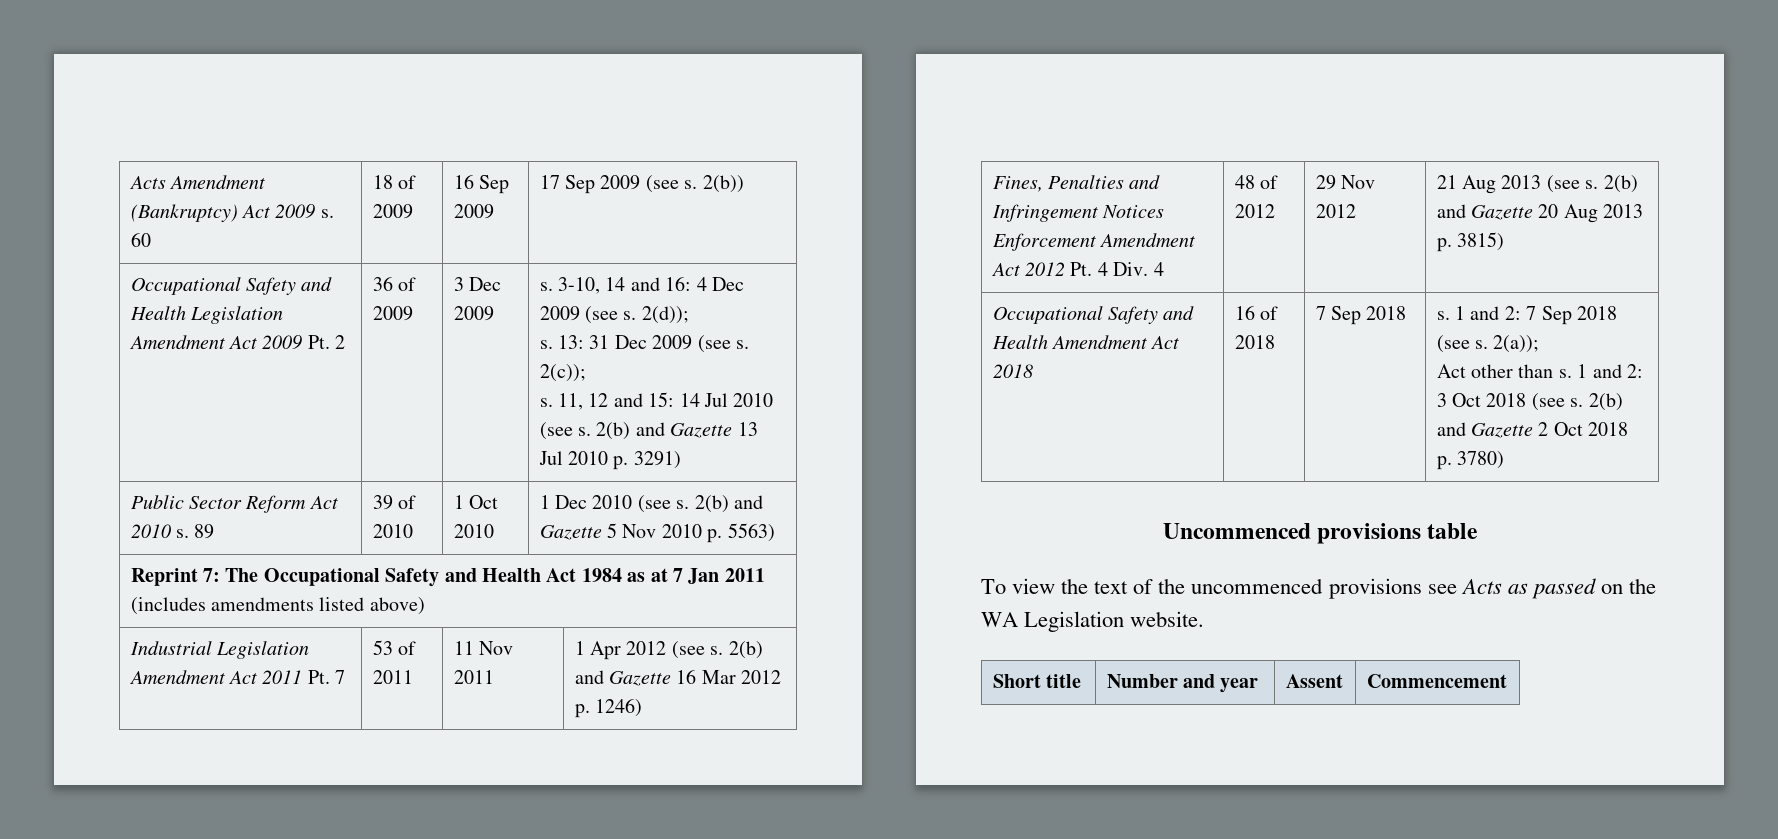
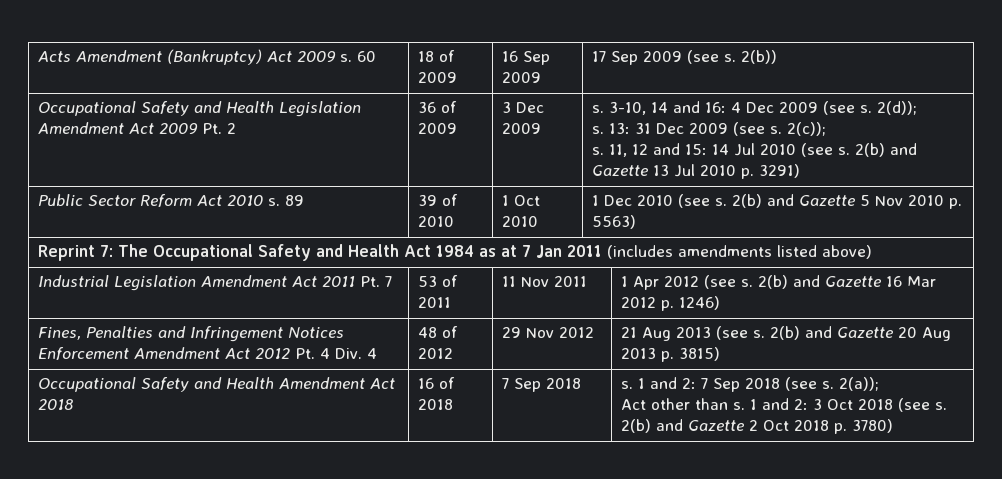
[1162,523,1479,544] [981,578,1656,599] [981,611,1205,632] [992,674,1082,688] [1106,674,1259,693] [1285,674,1343,688] [1366,674,1507,688] // Uncommenced provisions table // To view the text of the uncommenced provisions see Acts as passed on the WA Legislation website. // Short title | Number and year | Assent | Commencement -> (894, 426) none

